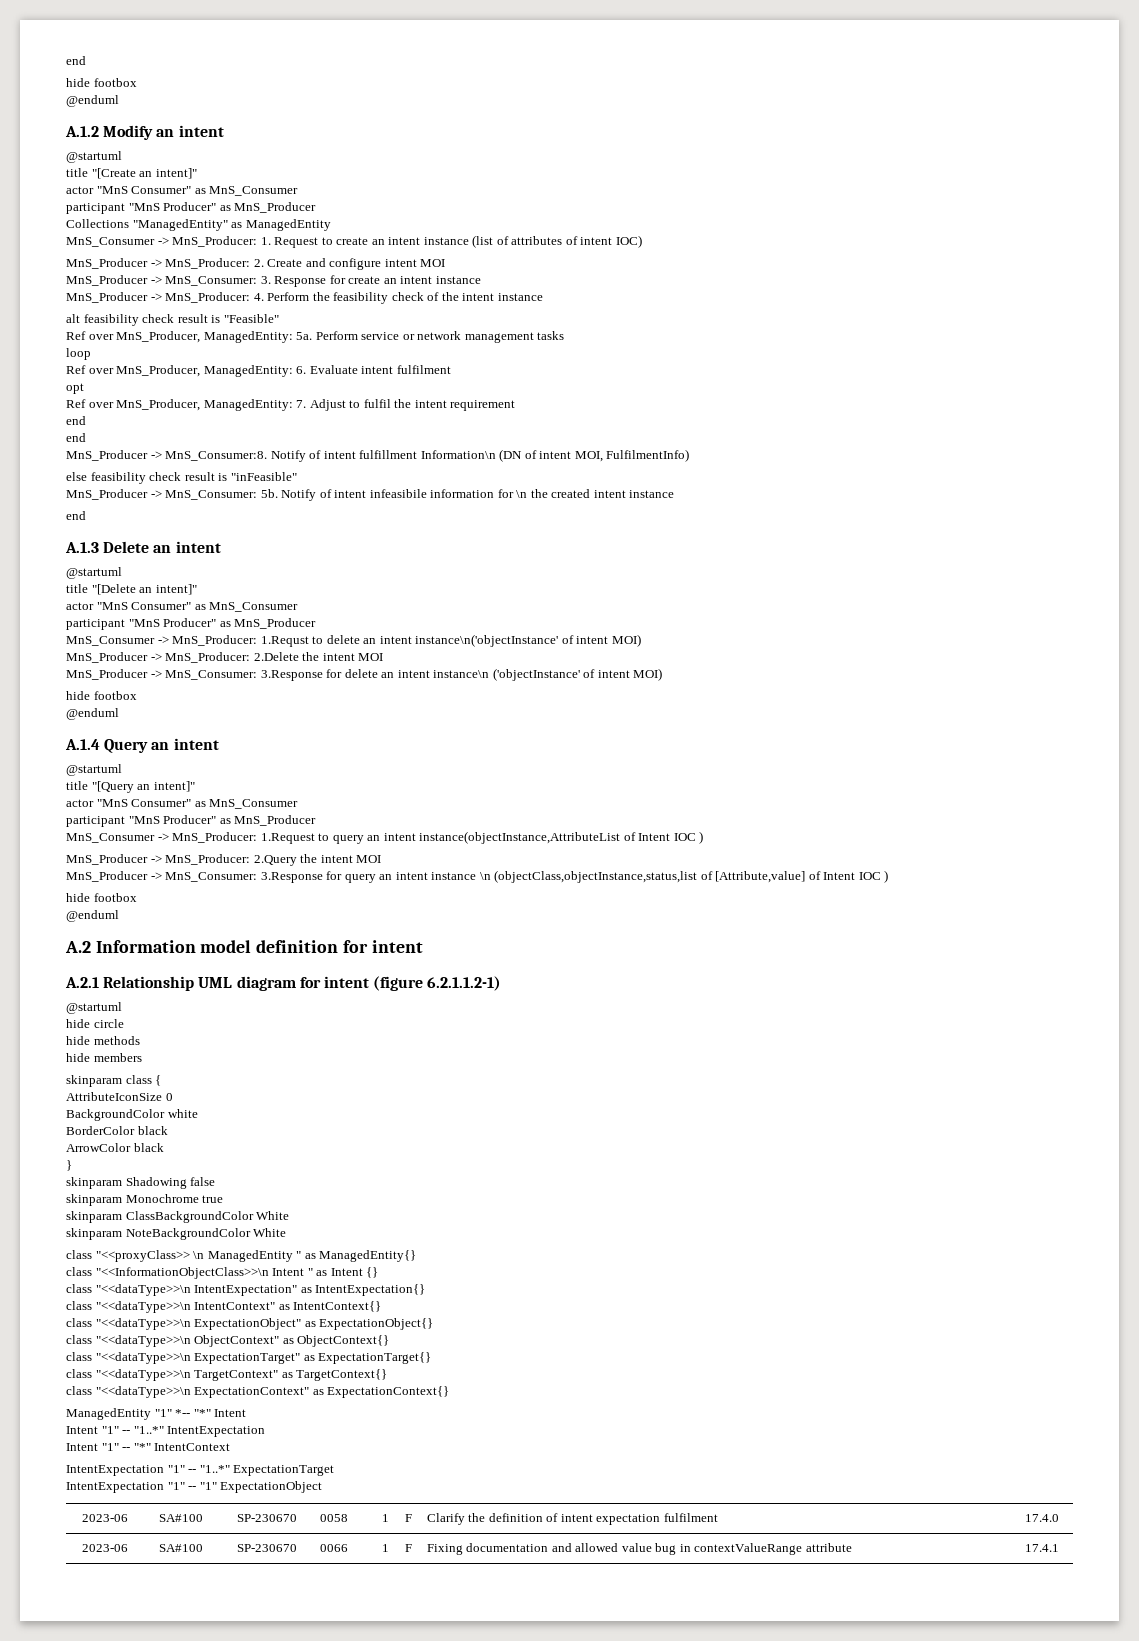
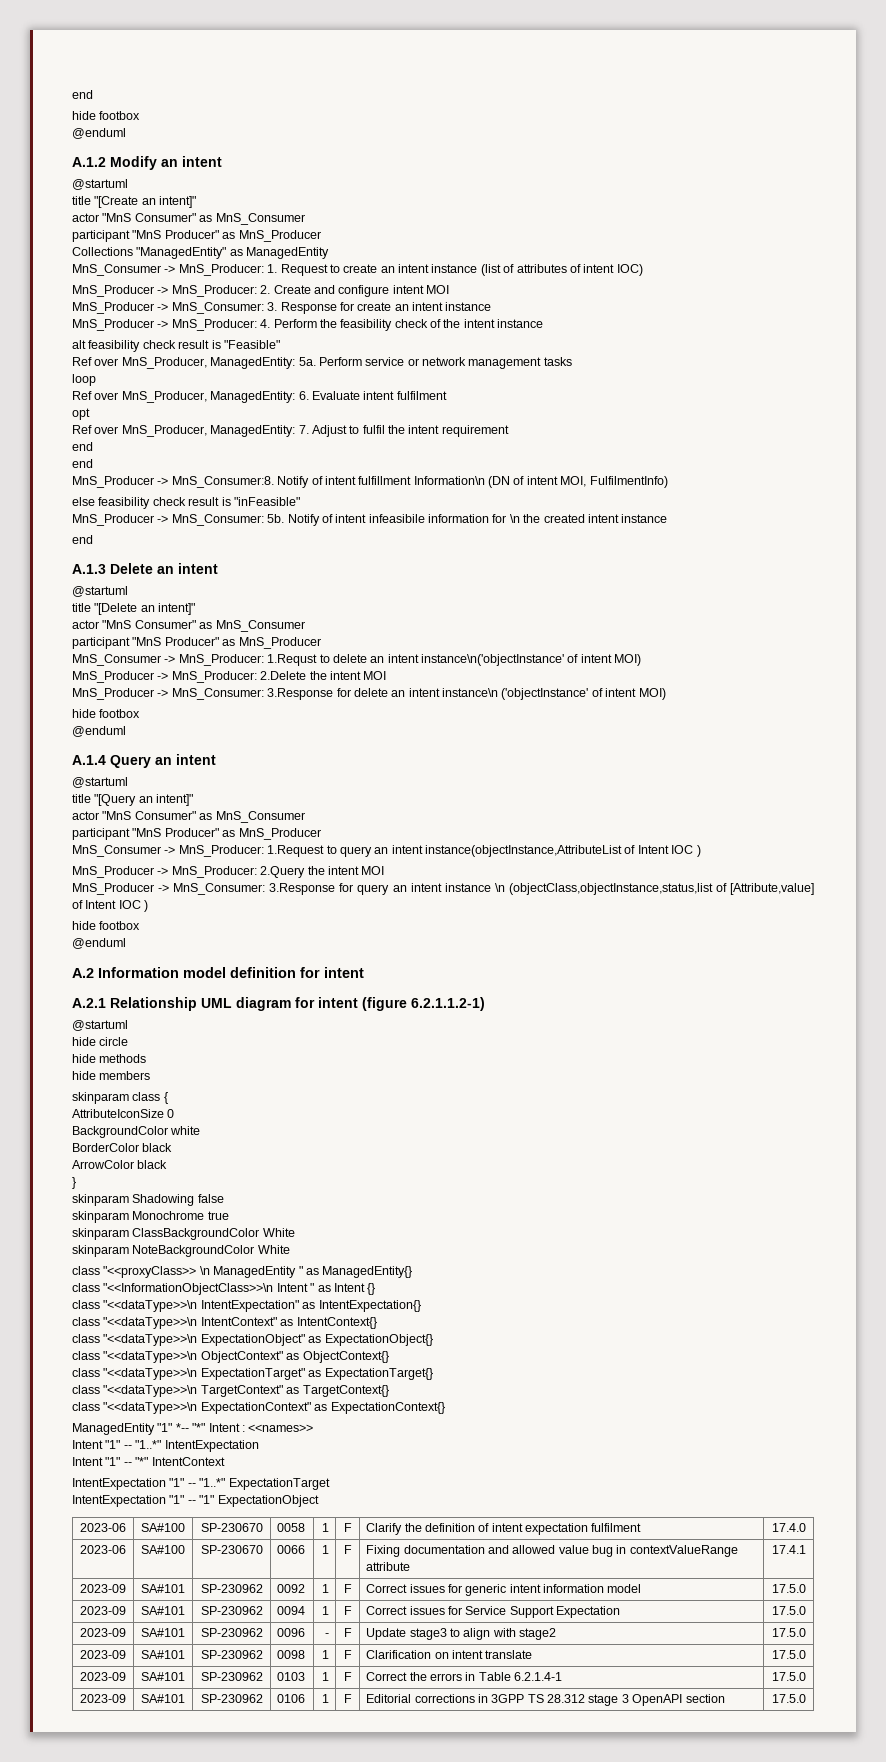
(247, 1413) none -> [241,1424,314,1432] : <<names>>
(1059, 1548) none -> [80,1584,126,1593] [141,1584,185,1593] [200,1584,263,1593] [277,1584,306,1593] [321,1584,329,1593] [343,1584,352,1593] [366,1584,642,1596] [771,1584,806,1593] [80,1606,126,1615] [141,1606,185,1615] [200,1606,263,1615] [277,1606,306,1615] [321,1606,329,1615] [343,1606,352,1615] [366,1606,621,1618] [771,1606,806,1615] [80,1628,126,1637] [141,1628,185,1637] [200,1628,263,1637] [277,1628,306,1637] [324,1633,329,1637] [343,1628,352,1637] [366,1628,557,1640] [771,1628,806,1637] [80,1650,126,1659] [141,1650,185,1659] [200,1650,263,1659] [277,1650,306,1659] [321,1650,329,1659] [343,1650,352,1659] [366,1650,533,1659] [771,1650,806,1659] [80,1672,126,1681] [141,1672,185,1681] [200,1672,263,1681] [277,1672,306,1681] [321,1672,329,1681] [343,1672,352,1681] [366,1672,563,1681] [771,1672,806,1681] [80,1694,126,1703] [141,1694,185,1703] [200,1694,263,1703] [277,1694,306,1703] [321,1694,329,1703] [343,1694,352,1703] [366,1694,725,1706] [771,1694,806,1703] // 2023-09 | SA#101 | SP-230962 | 0092 | 1 | F | Correct issues for generic intent information model | 17.5.0 // 2023-09 | SA#101 | SP-230962 | 0094 | 1 | F | Correct issues for Service Support Expectation | 17.5.0 // 2023-09 | SA#101 | SP-230962 | 0096 | - | F | Update stage3 to align with stage2 | 17.5.0 // 2023-09 | SA#101 | SP-230962 | 0098 | 1 | F | Clarification on intent translate | 17.5.0 // 2023-09 | SA#101 | SP-230962 | 0103 | 1 | F | Correct the errors in Table 6.2.1.4-1 | 17.5.0 // 2023-09 | SA#101 | SP-230962 | 0106 | 1 | F | Editorial corrections in 3GPP TS 28.312 stage 3 OpenAPI section | 17.5.0

